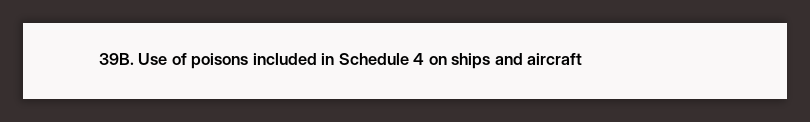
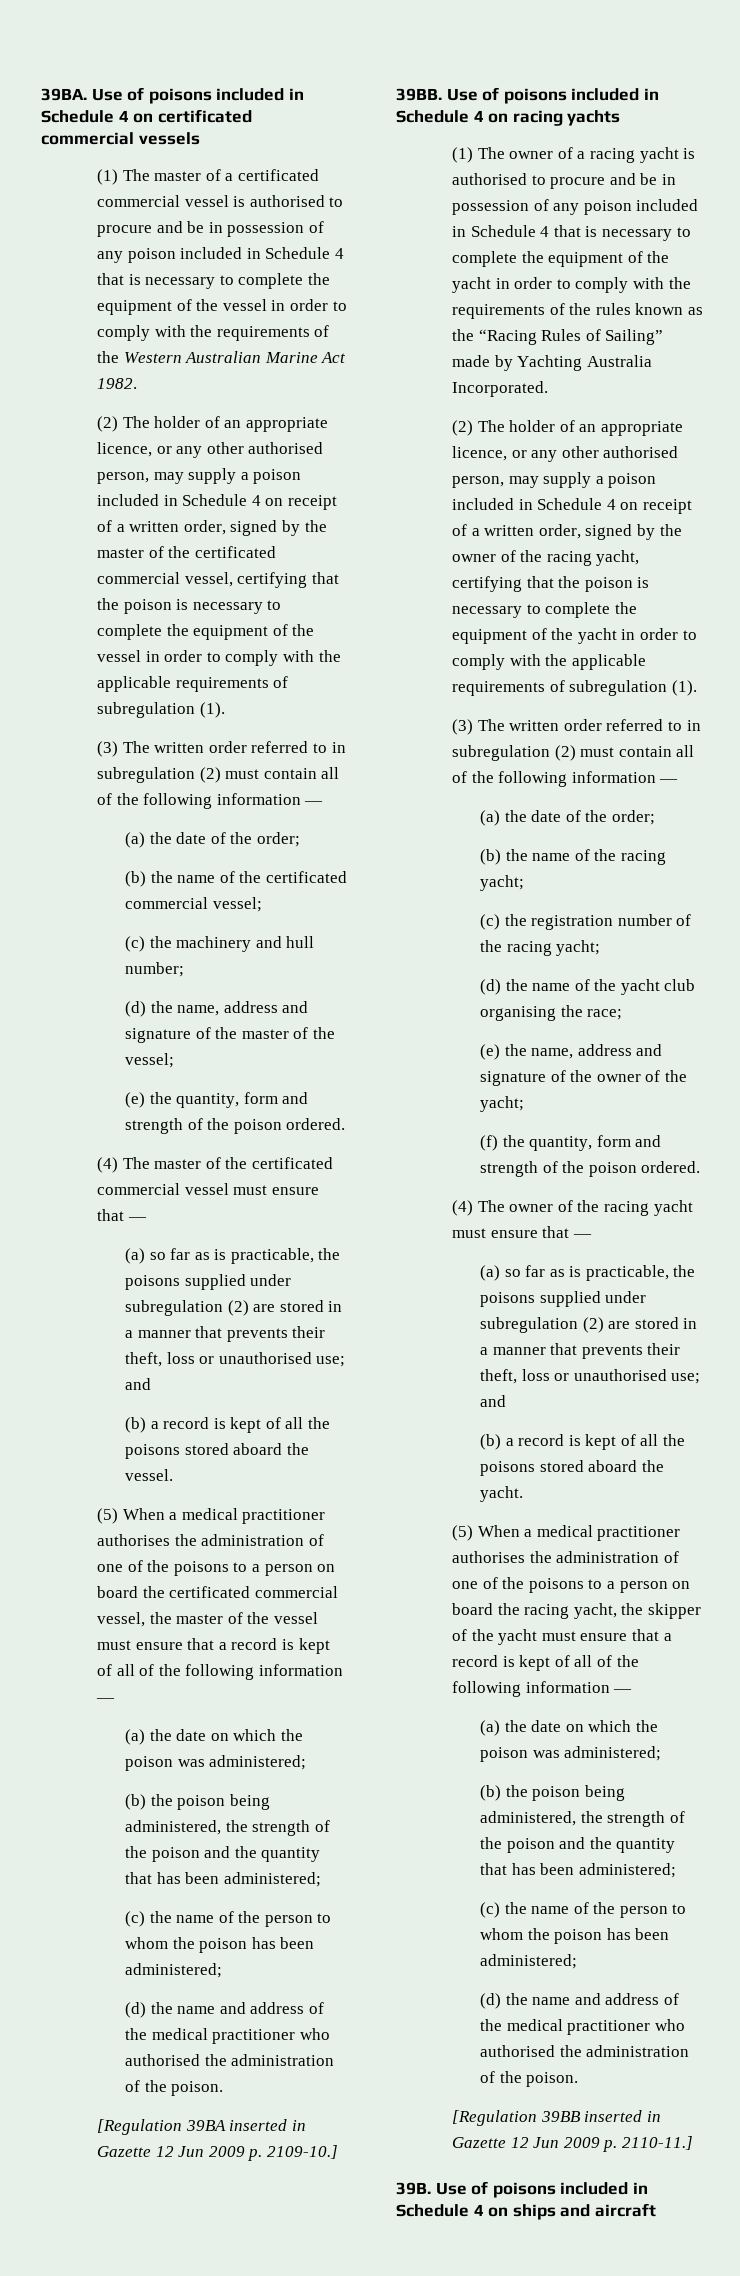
(99, 59) none -> [41,87,304,104] [41,109,252,123] [41,132,200,145] [96,169,319,185] [96,195,344,207] [96,221,324,237] [96,247,344,263] [96,273,330,289] [96,299,347,315] [96,325,330,341] [96,351,347,363] [96,378,137,389] [96,416,328,432] [96,442,324,458] [96,468,302,484] [96,494,337,510] [96,520,327,536] [96,546,276,558] [96,572,339,588] [96,598,282,614] [96,624,315,640] [96,650,341,666] [96,676,289,692] [96,702,225,718] [96,741,346,757] [96,767,340,783] [96,793,324,809] [124,832,300,848] [124,871,347,887] [124,897,262,912] [124,936,315,952] [124,962,184,977] [124,1001,309,1017] [124,1027,335,1043] [124,1053,174,1068] [124,1092,309,1108] [124,1118,346,1134] [96,1157,333,1173] [96,1183,319,1195] [96,1209,147,1221] [124,1248,341,1264] [124,1274,292,1290] [124,1300,343,1316] [124,1326,326,1342] [124,1352,346,1367] [124,1378,151,1390] [124,1417,331,1433] [124,1443,309,1459] [124,1469,173,1481] [96,1508,326,1524] [96,1534,324,1546] [96,1560,336,1576] [96,1586,338,1598] [96,1612,318,1627] [96,1638,330,1654] [96,1664,343,1680] [95,1698,115,1702] [124,1729,303,1745] [124,1755,307,1771] [124,1794,270,1810] [124,1820,330,1836] [124,1846,321,1862] [124,1872,321,1887] [124,1911,332,1927] [124,1937,315,1953] [124,1963,222,1978] [124,2002,324,2018] [124,2028,330,2044] [124,2054,335,2066] [124,2080,224,2096] [96,2119,306,2135] [96,2145,338,2161] [396,87,659,104] [396,110,621,126] [451,147,696,163] [451,173,676,189] [451,199,699,215] [451,225,691,241] [451,251,670,267] [451,277,691,293] [451,303,703,319] [451,329,664,345] [451,355,652,371] [451,381,548,397] [451,420,683,436] [451,446,679,462] [451,472,657,488] [451,498,692,514] [451,524,682,540] [451,550,640,566] [451,576,650,592] [451,602,637,618] [451,628,697,644] [451,654,646,670] [451,680,697,696] [451,719,701,735] [451,745,695,761] [451,771,679,787] [479,810,655,826] [479,849,666,865] [479,875,524,891] [479,914,692,930] [479,940,601,956] [479,979,696,995] [479,1005,623,1021] [479,1044,663,1060] [479,1070,687,1086] [479,1096,524,1112] [479,1135,662,1151] [479,1161,701,1177] [451,1200,693,1216] [451,1226,592,1238] [479,1265,696,1281] [479,1291,647,1307] [479,1317,698,1333] [479,1343,681,1359] [479,1369,701,1384] [479,1395,506,1407] [479,1434,686,1450] [479,1460,664,1476] [479,1486,523,1502] [451,1525,681,1541] [451,1551,679,1563] [451,1577,691,1593] [451,1603,701,1619] [451,1629,672,1645] [451,1655,639,1671] [451,1681,633,1697] [479,1720,658,1736] [479,1746,662,1762] [479,1785,625,1801] [479,1811,685,1827] [479,1837,676,1853] [479,1863,676,1878] [479,1902,687,1918] [479,1928,670,1944] [479,1954,577,1969] [479,1993,679,2009] [479,2019,685,2035] [479,2045,690,2057] [479,2071,579,2087] [451,2110,661,2126] [451,2136,693,2152] 39BA. Use of poisons included in Schedule 4 on certificated commercial vessels // (1) The master of a certificated commercial vessel is authorised to procure and be in possession of any poison included in Schedule 4 that is necessary to complete the equipment of the vessel in order to comply with the requirements of the Western Australian Marine Act 1982. // (2) The holder of an appropriate licence, or any other authorised person, may supply a poison included in Schedule 4 on receipt of a written order, signed by the master of the certificated commercial vessel, certifying that the poison is necessary to complete the equipment of the vessel in order to comply with the applicable requirements of subregulation (1). // (3) The written order referred to in subregulation (2) must contain all of the following information — // (a) the date of the order; // (b) the name of the certificated commercial vessel; // (c) the machinery and hull number; // (d) the name, address and signature of the master of the vessel; // (e) the quantity, form and strength of the poison ordered. // (4) The master of the certificated commercial vessel must ensure that — // (a) so far as is practicable, the poisons supplied under subregulation (2) are stored in a manner that prevents their theft, loss or unauthorised use; and // (b) a record is kept of all the poisons stored aboard the vessel. // (5) When a medical practitioner authorises the administration of one of the poisons to a person on board the certificated commercial vessel, the master of the vessel must ensure that a record is kept of all of the following information — // (a) the date on which the poison was administered; // (b) the poison being administered, the strength of the poison and the quantity that has been administered; // (c) the name of the person to whom the poison has been administered; // (d) the name and address of the medical practitioner who authorised the administration of the poison. // [Regulation 39BA inserted in Gazette 12 Jun 2009 p. 2109-10.] // 39BB. Use of poisons included in Schedule 4 on racing yachts // (1) The owner of a racing yacht is authorised to procure and be in possession of any poison included in Schedule 4 that is necessary to complete the equipment of the yacht in order to comply with the requirements of the rules known as the “Racing Rules of Sailing” made by Yachting Australia Incorporated. // (2) The holder of an appropriate licence, or any other authorised person, may supply a poison included in Schedule 4 on receipt of a written order, signed by the owner of the racing yacht, certifying that the poison is necessary to complete the equipment of the yacht in order to comply with the applicable requirements of subregulation (1). // (3) The written order referred to in subregulation (2) must contain all of the following information — // (a) the date of the order; // (b) the name of the racing yacht; // (c) the registration number of the racing yacht; // (d) the name of the yacht club organising the race; // (e) the name, address and signature of the owner of the yacht; // (f) the quantity, form and strength of the poison ordered. // (4) The owner of the racing yacht must ensure that — // (a) so far as is practicable, the poisons supplied under subregulation (2) are stored in a manner that prevents their theft, loss or unauthorised use; and // (b) a record is kept of all the poisons stored aboard the yacht. // (5) When a medical practitioner authorises the administration of one of the poisons to a person on board the racing yacht, the skipper of the yacht must ensure that a record is kept of all of the following information — // (a) the date on which the poison was administered; // (b) the poison being administered, the strength of the poison and the quantity that has been administered; // (c) the name of the person to whom the poison has been administered; // (d) the name and address of the medical practitioner who authorised the administration of the poison. // [Regulation 39BB inserted in Gazette 12 Jun 2009 p. 2110-11.] //

